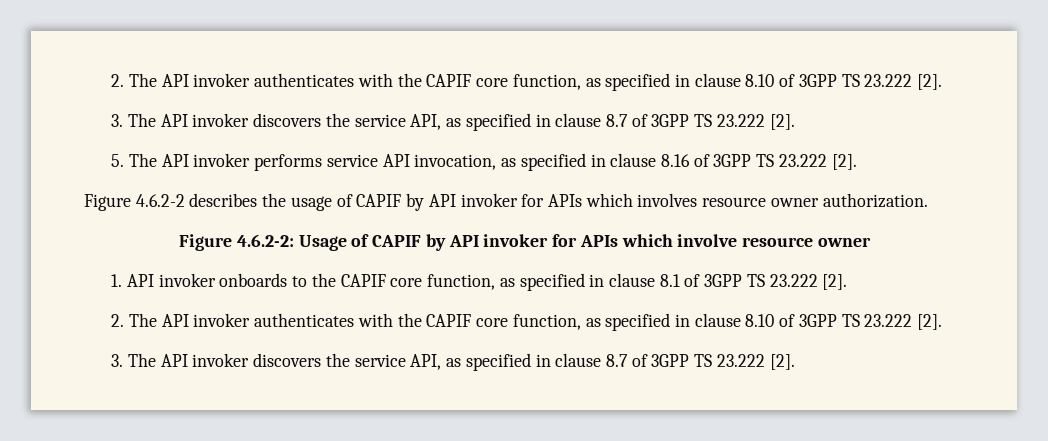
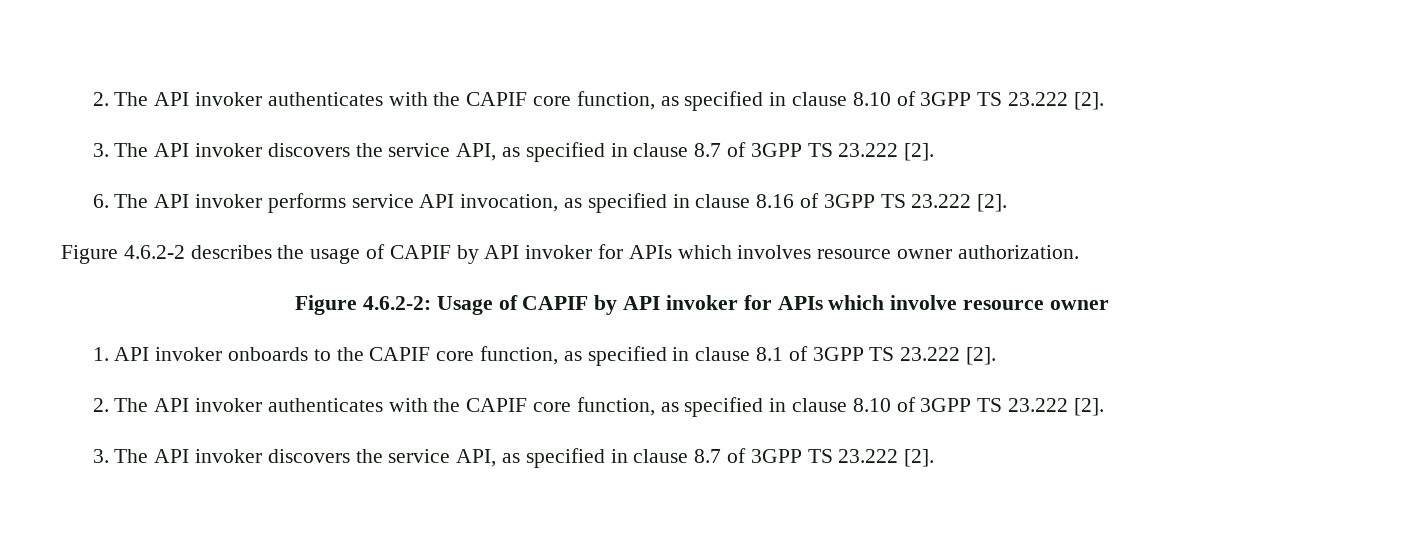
[111,154,125,167] 5. -> [92,194,109,208] 6.

